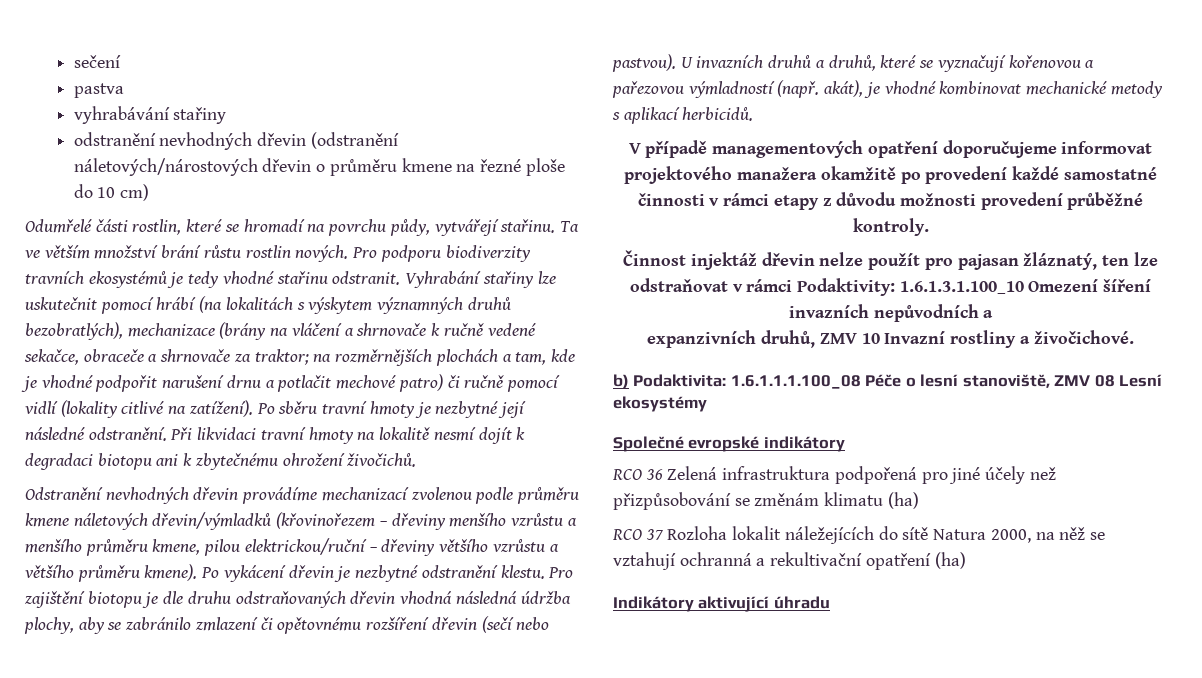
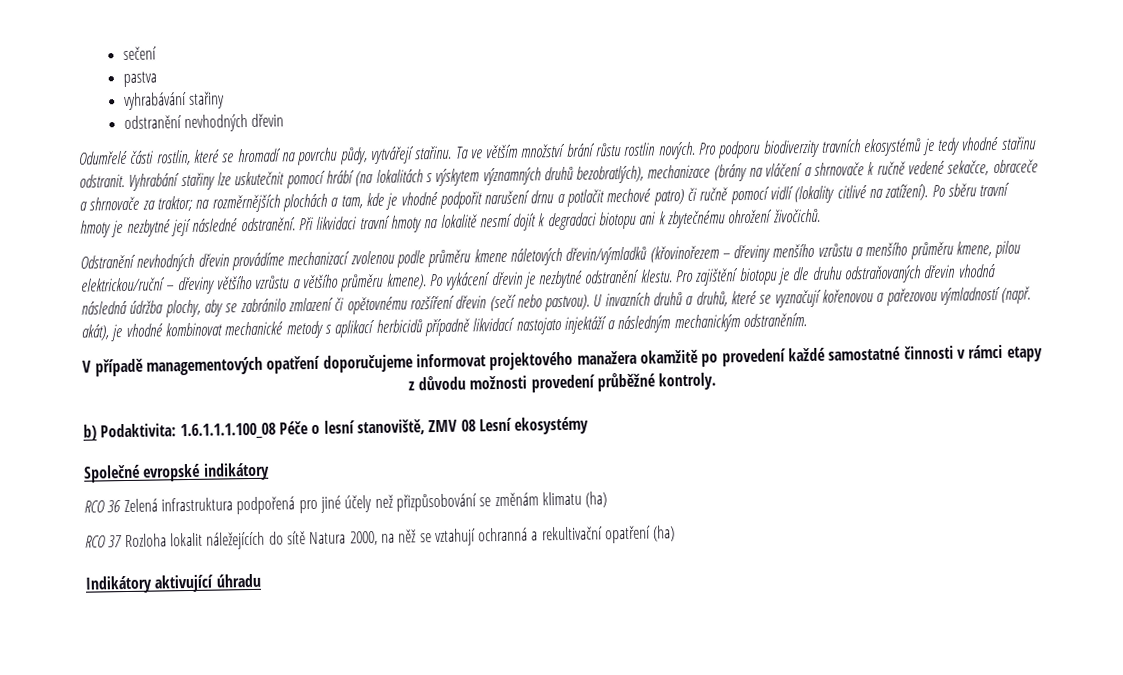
[310,132,399,149] [73,158,565,176] [73,184,150,201] (odstranění náletových/nárostových dřevin o průměru kmene na řezné ploše do 10 cm) -> (285, 120) none
[682,107,754,121] herbicidů. -> [375,313,808,337] herbicidů případně likvidací nastojato injektáží a následným mechanickým odstraněním.
[623,250,1158,270] [629,278,1152,296] [788,304,994,322] [647,330,1134,348] // Činnost injektáž dřevin nelze použít pro pajasan žláznatý, ten lze odstraňovat v rámci Podaktivity: 1.6.1.3.1.100_10 Omezení šíření invazních nepůvodních a // expanzivních druhů, ZMV 10 Invazní rostliny a živočichové. -> (717, 381) none

